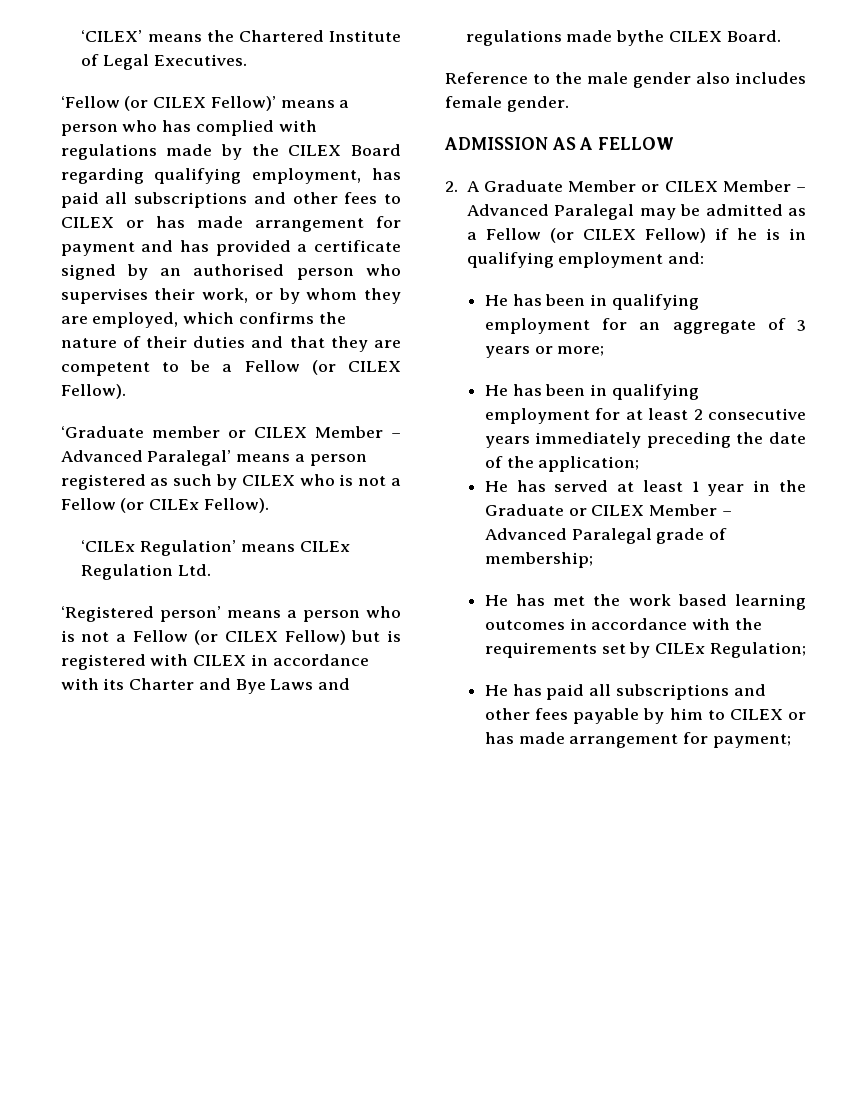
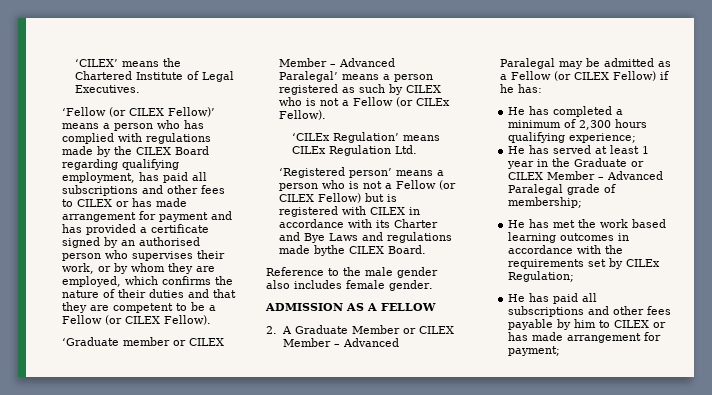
[765,228,806,240] [466,252,705,268] [484,294,699,310] [484,318,806,334] [484,346,605,358] [484,384,699,400] [484,408,806,424] [484,432,807,448] [484,456,640,472] is in qualifying employment and: // He has been in qualifying employment for an aggregate of 3 years or more; // He has been in qualifying employment for at least 2 consecutive years immediately preceding the date of the application; -> [517,84,542,93] [508,106,624,117] [508,119,648,130] [508,132,637,143] has: // He has completed a minimum of 2,300 hours qualifying experience;

